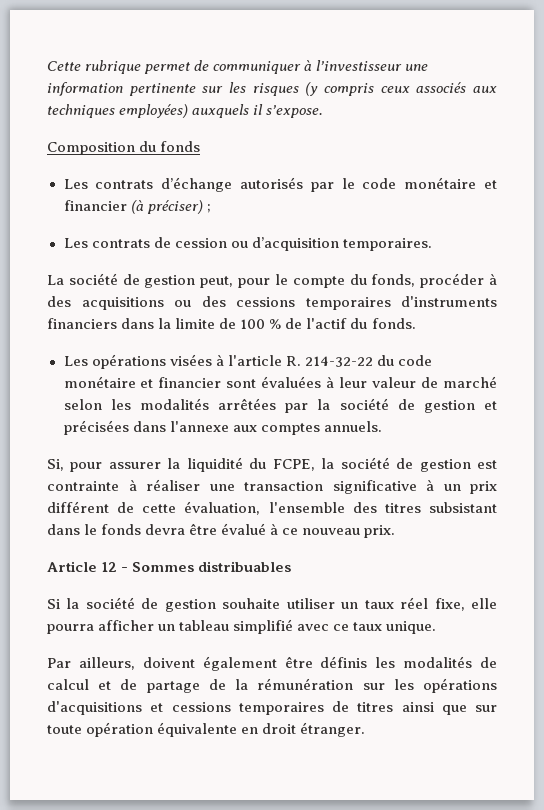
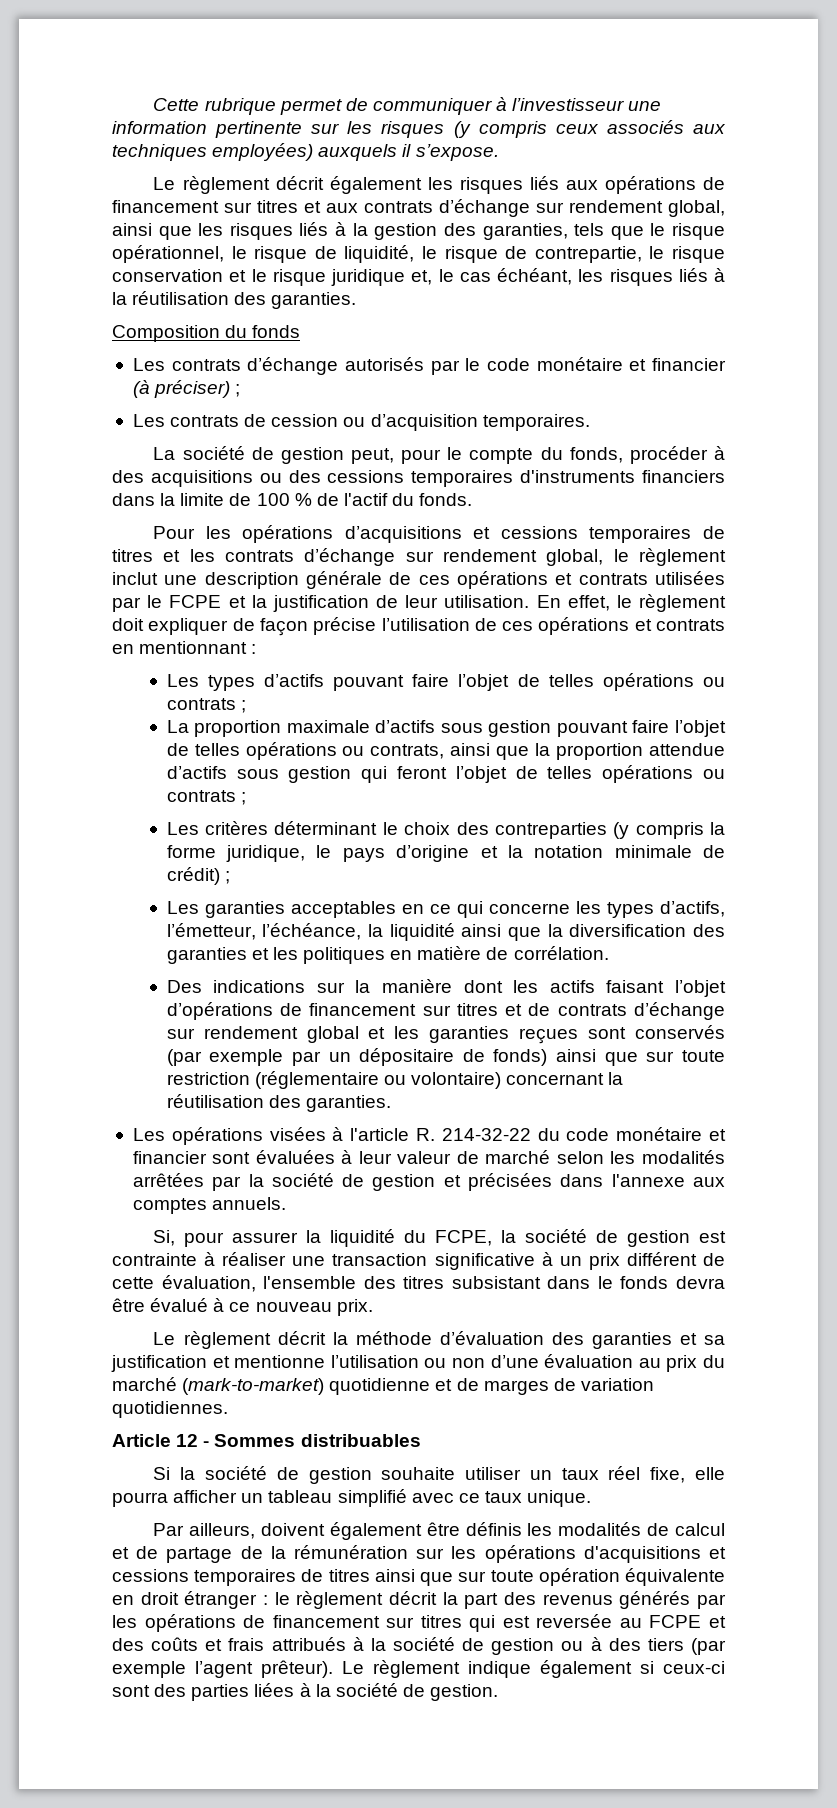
(324, 111) none -> [153,176,725,194] [112,199,725,217] [112,222,725,240] [112,245,726,263] [112,268,725,286] [112,291,357,309] // Le règlement décrit également les risques liés aux opérations de financement sur titres et aux contrats d’échange sur rendement global, ainsi que les risques liés à la gestion des garanties, tels que le risque opérationnel, le risque de liquidité, le risque de contrepartie, le risque conservation et le risque juridique et, le cas échéant, les risques liés à la réutilisation des garanties.
(416, 323) none -> [153,525,726,543] [112,548,726,566] [112,571,725,589] [112,594,727,612] [112,617,725,636] [112,641,257,654] [166,673,725,691] [166,698,246,713] [166,720,726,737] [166,742,726,760] [166,765,725,783] [166,790,246,805] [166,821,725,839] [166,845,725,862] [166,867,230,885] [166,901,725,918] [166,923,725,941] [166,946,609,964] [166,979,726,997] [166,1002,725,1020] [166,1025,725,1044] [166,1048,725,1066] [166,1071,624,1089] [166,1094,391,1112] // Pour les opérations d’acquisitions et cessions temporaires de titres et les contrats d’échange sur rendement global, le règlement inclut une description générale de ces opérations et contrats utilisées par le FCPE et la justification de leur utilisation. En effet, le règlement doit expliquer de façon précise l’utilisation de ces opérations et contrats en mentionnant : // Les types d’actifs pouvant faire l’objet de telles opérations ou contrats ; // La proportion maximale d’actifs sous gestion pouvant faire l’objet de telles opérations ou contrats, ainsi que la proportion attendue d’actifs sous gestion qui feront l’objet de telles opérations ou contrats ; // Les critères déterminant le choix des contreparties (y compris la forme juridique, le pays d’origine et la notation minimale de crédit) ; // Les garanties acceptables en ce qui concerne les types d’actifs, l’émetteur, l’échéance, la liquidité ainsi que la diversification des garanties et les politiques en matière de corrélation. // Des indications sur la manière dont les actifs faisant l’objet d’opérations de financement sur titres et de contrats d’échange sur rendement global et les garanties reçues sont conservés (par exemple par un dépositaire de fonds) ainsi que sur toute restriction (réglementaire ou volontaire) concernant la réutilisation des garanties.
(396, 531) none -> [153,1331,725,1349] [111,1354,726,1372] [112,1377,654,1395] [112,1401,228,1418] // Le règlement décrit la méthode d’évaluation des garanties et sa justification et mentionne l’utilisation ou non d’une évaluation au prix du marché (mark-to-market) quotidienne et de marges de variation quotidiennes.
[300,722,366,737] étranger. -> [184,1591,727,1609] [112,1614,726,1632] [112,1637,726,1655] [112,1660,725,1678] [112,1683,499,1701] étranger : le règlement décrit la part des revenus générés par les opérations de financement sur titres qui est reversée au FCPE et des coûts et frais attribués à la société de gestion ou à des tiers (par exemple l’agent prêteur). Le règlement indique également si ceux-ci sont des parties liées à la société de gestion.

